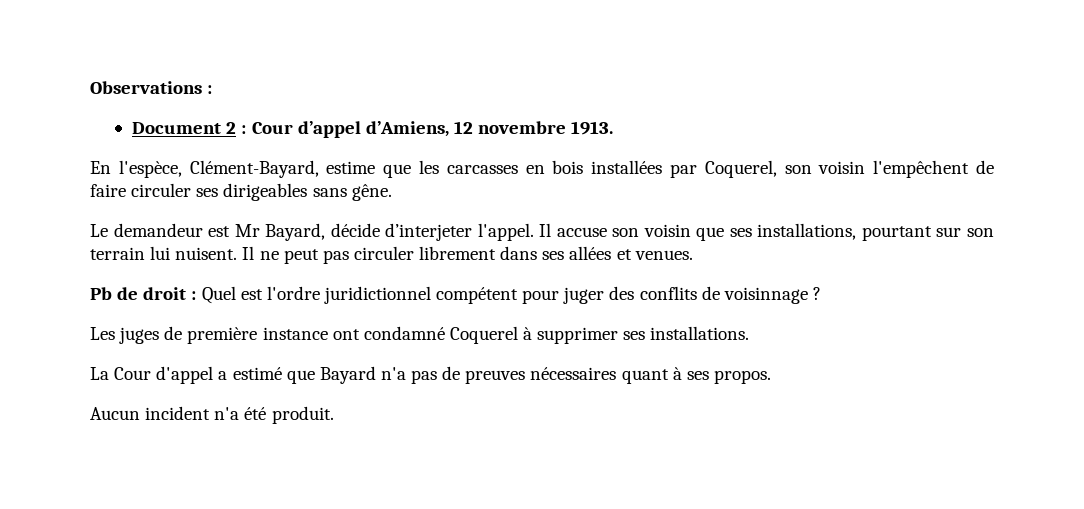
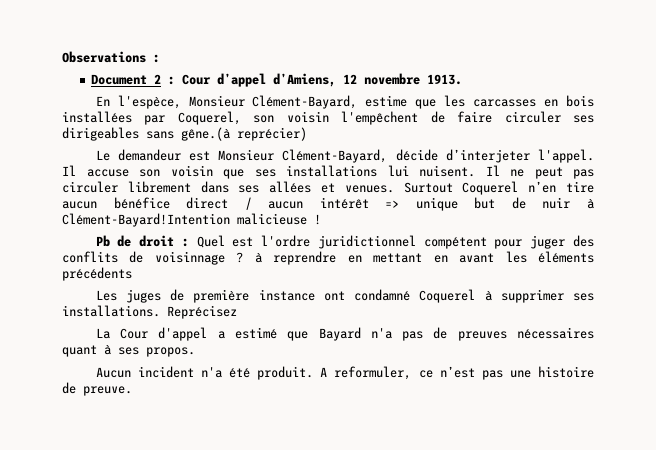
(182, 169) none -> [188,95,245,107] Monsieur
[351,184,392,201] gêne. -> [181,127,307,141] gêne.(à reprécier)
[234,223,326,241] Mr Bayard, -> [218,149,388,163] Monsieur Clément-Bayard,
[757,223,994,241] [90,247,145,260] installations, pourtant sur son terrain -> [286,165,377,177] installations
(693, 255) none -> [403,181,595,195] [62,197,595,211] [62,213,321,227] Surtout Coquerel n’en tire aucun bénéfice direct / aucun intérêt => unique but de nuir à Clément-Bayard!Intention malicieuse !
(821, 293) none -> [254,251,594,265] [62,267,132,281] à reprendre en mettant en avant les éléments précédents
(750, 333) none -> [167,305,237,319] Reprécisez
(334, 415) none -> [320,366,594,380] [62,382,132,396] A reformuler, ce n’est pas une histoire de preuve.

